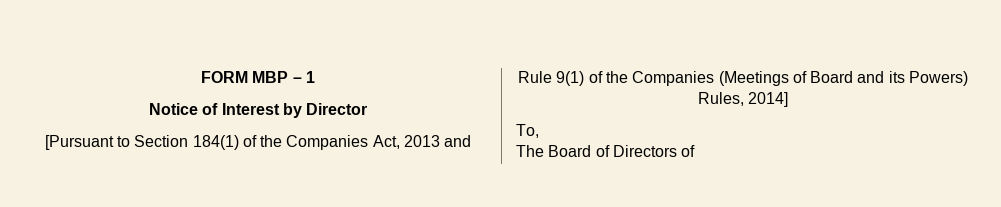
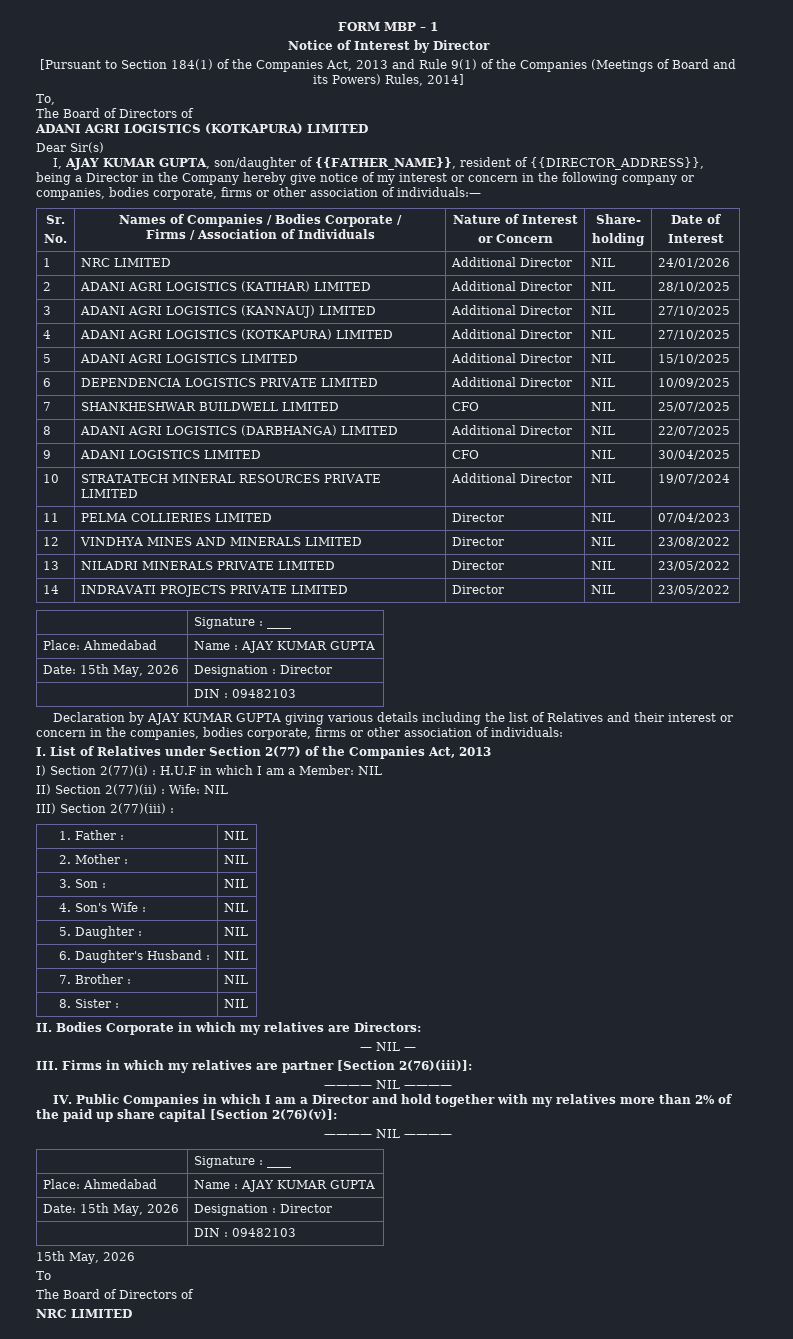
(696, 151) none -> [35,123,368,134] [36,142,104,153] [52,157,704,170] [36,172,694,185] [36,187,481,200] [46,215,66,224] [44,234,67,243] [119,214,402,227] [145,229,375,240] [452,214,578,224] [477,234,553,243] [595,214,641,224] [592,233,645,246] [671,214,721,224] [667,234,724,243] [43,258,52,267] [81,258,172,267] [451,257,573,267] [591,258,616,267] [658,258,731,268] [43,282,52,291] [80,281,372,292] [451,281,573,291] [591,282,616,291] [658,282,731,292] [43,306,52,315] [80,305,377,318] [451,305,573,315] [591,306,616,315] [658,306,731,316] [43,330,52,339] [80,329,394,340] [451,329,573,339] [591,330,616,339] [658,330,731,340] [43,354,52,363] [80,354,299,363] [451,353,573,363] [591,354,616,363] [658,354,731,364] [43,378,52,387] [81,378,379,387] [451,377,573,387] [591,378,616,387] [658,378,731,388] [43,402,52,411] [81,402,340,411] [452,402,480,411] [591,402,616,411] [658,402,731,412] [43,426,52,435] [80,425,399,436] [451,425,573,435] [591,426,616,435] [658,426,731,436] [43,450,52,459] [80,450,262,459] [452,450,480,459] [591,450,616,459] [658,450,731,460] [43,474,60,483] [81,474,382,483] [81,489,139,498] [451,473,573,483] [591,474,616,483] [658,474,731,484] [43,513,60,522] [81,513,273,522] [452,513,505,522] [591,513,616,522] [658,513,731,523] [43,537,60,546] [80,537,363,546] [452,537,505,546] [591,537,616,546] [658,537,731,547] [43,561,60,570] [81,561,336,570] [452,561,505,570] [591,561,616,570] [658,561,731,571] [43,585,60,594] [81,585,349,597] [452,585,505,594] [591,585,616,594] [658,585,731,595] [194,617,264,629] [267,626,292,629] [43,640,158,650] [194,641,376,653] [43,664,180,677] [194,665,333,677] [194,689,297,698] [52,712,733,725] [36,727,563,740] [36,746,491,759] [36,765,382,776] [36,784,228,795] [36,803,174,814] [58,830,124,840] [224,831,249,840] [58,854,128,864] [224,855,249,864] [58,879,106,888] [224,879,249,888] [58,902,146,912] [224,903,249,912] [58,926,142,939] [224,927,249,936] [58,950,210,963] [224,951,249,960] [58,974,131,984] [224,975,249,984] [58,999,119,1008] [224,999,249,1008] [36,1022,421,1035] [360,1042,416,1051] [36,1060,472,1073] [324,1080,452,1089] [52,1094,732,1107] [36,1109,337,1122] [324,1129,452,1138] [194,1156,264,1168] [267,1165,292,1168] [43,1179,158,1189] [194,1180,376,1192] [43,1203,180,1216] [194,1204,333,1216] [194,1228,297,1237] [36,1251,135,1264] [36,1271,51,1280] [36,1289,194,1299] [36,1309,132,1318] // ADANI AGRI LOGISTICS (KOTKAPURA) LIMITED // Dear Sir(s) // I, AJAY KUMAR GUPTA, son/daughter of {{FATHER_NAME}}, resident of {{DIRECTOR_ADDRESS}}, being a Director in the Company hereby give notice of my interest or concern in the following company or companies, bodies corporate, firms or other association of individuals:— // Sr. // No. | Names of Companies / Bodies Corporate / // Firms / Association of Individuals | Nature of Interest // or Concern | Share- // holding | Date of // Interest // 1 | NRC LIMITED | Additional Director | NIL | 24/01/2026 // 2 | ADANI AGRI LOGISTICS (KATIHAR) LIMITED | Additional Director | NIL | 28/10/2025 // 3 | ADANI AGRI LOGISTICS (KANNAUJ) LIMITED | Additional Director | NIL | 27/10/2025 // 4 | ADANI AGRI LOGISTICS (KOTKAPURA) LIMITED | Additional Director | NIL | 27/10/2025 // 5 | ADANI AGRI LOGISTICS LIMITED | Additional Director | NIL | 15/10/2025 // 6 | DEPENDENCIA LOGISTICS PRIVATE LIMITED | Additional Director | NIL | 10/09/2025 // 7 | SHANKHESHWAR BUILDWELL LIMITED | CFO | NIL | 25/07/2025 // 8 | ADANI AGRI LOGISTICS (DARBHANGA) LIMITED | Additional Director | NIL | 22/07/2025 // 9 | ADANI LOGISTICS LIMITED | CFO | NIL | 30/04/2025 // 10 | STRATATECH MINERAL RESOURCES PRIVATE LIMITED | Additional Director | NIL | 19/07/2024 // 11 | PELMA COLLIERIES LIMITED | Director | NIL | 07/04/2023 // 12 | VINDHYA MINES AND MINERALS LIMITED | Director | NIL | 23/08/2022 // 13 | NILADRI MINERALS PRIVATE LIMITED | Director | NIL | 23/05/2022 // 14 | INDRAVATI PROJECTS PRIVATE LIMITED | Director | NIL | 23/05/2022 // | Signature : ____ // Place: Ahmedabad | Name : AJAY KUMAR GUPTA // Date: 15th May, 2026 | Designation : Director // | DIN : 09482103 // Declaration by AJAY KUMAR GUPTA giving various details including the list of Relatives and their interest or concern in the companies, bodies corporate, firms or other association of individuals: // I. List of Relatives under Section 2(77) of the Companies Act, 2013 // I) Section 2(77)(i) : H.U.F in which I am a Member: NIL // II) Section 2(77)(ii) : Wife: NIL // III) Section 2(77)(iii) : // 1. Father : | NIL // 2. Mother : | NIL // 3. Son : | NIL // 4. Son's Wife : | NIL // 5. Daughter : | NIL // 6. Daughter's Husband : | NIL // 7. Brother : | NIL // 8. Sister : | NIL // II. Bodies Corporate in which my relatives are Directors: // — NIL — // III. Firms in which my relatives are partner [Section 2(76)(iii)]: // ———— NIL ———— // IV. Public Companies in which I am a Director and hold together with my relatives more than 2% of the paid up share capital [Section 2(76)(v)]: // ———— NIL ———— // | Signature : ____ // Place: Ahmedabad | Name : AJAY KUMAR GUPTA // Date: 15th May, 2026 | Designation : Director // | DIN : 09482103 // 15th May, 2026 // To // The Board of Directors of // NRC LIMITED

